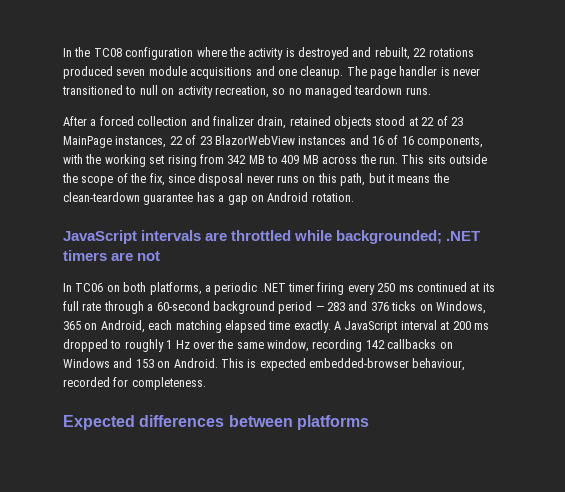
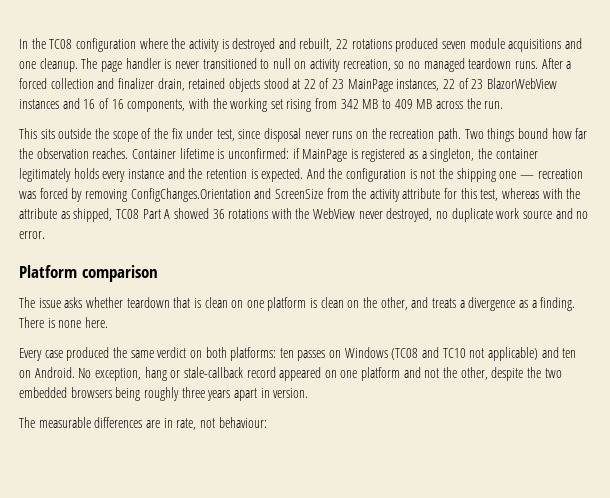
(431, 91) // -> (538, 65) none
(398, 160) none -> (504, 105) //
[149,173,165,186] fix, -> [171,128,235,141] fix under test,
[317,173,449,186] [63,192,354,205] [63,230,481,244] [63,250,161,261] [63,282,495,295] [63,301,486,314] [63,320,489,333] [63,339,453,352] [63,358,466,371] [63,377,206,390] [63,415,369,430] this path, but it means the clean-teardown guarantee has a gap on Android rotation. // JavaScript intervals are throttled while backgrounded; .NET timers are not // In TC06 on both platforms, a periodic .NET timer firing every 250 ms continued at its full rate through a 60-second background period — 283 and 376 ticks on Windows, 365 on Android, each matching elapsed time exactly. A JavaScript interval at 200 ms dropped to roughly 1 Hz over the same window, recording 142 callbacks on Windows and 153 on Android. This is expected embedded-browser behaviour, recorded for completeness. // Expected differences between platforms -> [371,128,588,142] [19,148,538,162] [19,168,583,182] [19,188,581,202] [19,208,589,222] [19,231,45,239] [19,265,158,282] [19,297,576,311] [19,317,108,328] [19,347,577,361] [19,367,562,381] [19,387,309,401] [19,417,267,430] the recreation path. Two things bound how far the observation reaches. Container lifetime is unconfirmed: if MainPage is registered as a singleton, the container legitimately holds every instance and the retention is expected. And the configuration is not the shipping one — recreation was forced by removing ConfigChanges.Orientation and ScreenSize from the activity attribute for this test, whereas with the attribute as shipped, TC08 Part A showed 36 rotations with the WebView never destroyed, no duplicate work source and no error. // Platform comparison // The issue asks whether teardown that is clean on one platform is clean on the other, and treats a divergence as a finding. There is none here. // Every case produced the same verdict on both platforms: ten passes on Windows (TC08 and TC10 not applicable) and ten on Android. No exception, hang or stale-callback record appeared on one platform and not the other, despite the two embedded browsers being roughly three years apart in version. // The measurable differences are in rate, not behaviour:

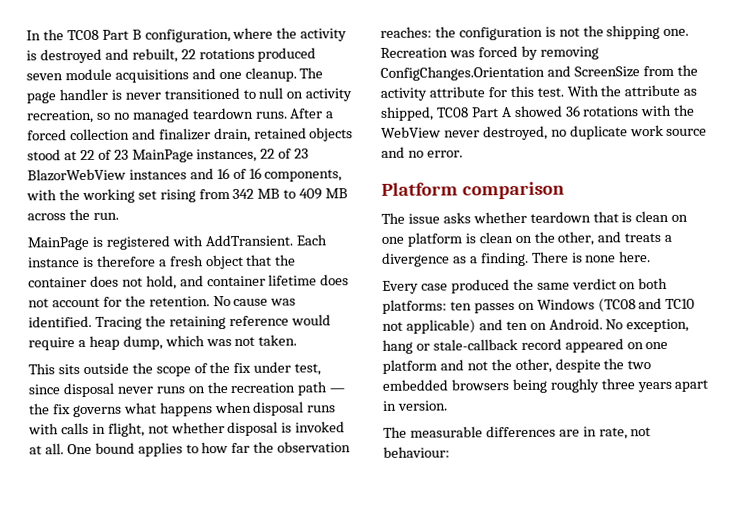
[75,38,136,52] configuration -> [101,28,231,43] Part B configuration,
(504, 105) none -> [27,234,327,251] [28,254,297,270] [28,274,350,290] [28,295,297,308] [28,314,331,330] [28,334,298,351] // MainPage is registered with AddTransient. Each instance is therefore a fresh object that the container does not hold, and container lifetime does not account for the retention. No cause was identified. Tracing the retaining reference would require a heap dump, which was not taken.
[437,128,588,142] [19,148,538,162] [19,168,325,182] path. Two things bound how far the observation reaches. Container lifetime is unconfirmed: if MainPage is registered as a singleton, the container legitimately holds every instance and the retention is expected. And -> [297,381,346,396] [29,401,337,418] [28,421,346,437] [29,441,352,457] [380,26,432,38] path — the fix governs what happens when disposal runs with calls in flight, not whether disposal is invoked at all. One bound applies to how far the observation reaches:
[499,169,583,179] one — recreation -> [663,28,690,36] [380,47,448,58] one. Recreation
[480,188,563,201] test, whereas with -> [536,85,599,97] test. With

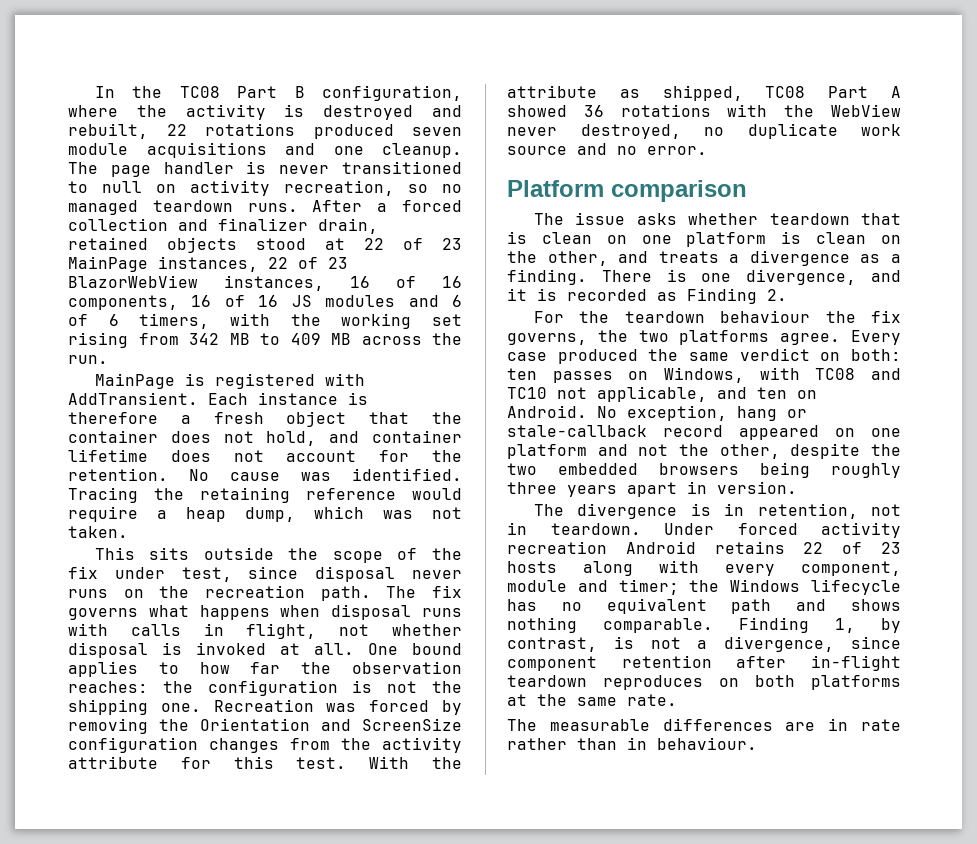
[128,168,214,180] instances and -> [224,275,324,291] instances,
(343, 175) none -> [191,295,462,307] [68,313,210,329] 16 of 16 JS modules and 6 of 6 timers,
[297,381,346,396] [29,403,50,415] path — the -> [320,586,417,601] path. The
[380,65,640,81] ConfigChanges.Orientation and ScreenSize -> [159,718,462,731] [68,737,279,753] the Orientation and ScreenSize configuration changes
[585,251,652,263] none here. // -> [701,269,901,285] [507,288,787,304] [533,310,901,323] [507,330,841,345] one divergence, and it is recorded as Finding 2. // For the teardown behaviour the fix governs, the two platforms agree.
[638,277,669,290] [382,299,447,314] both platforms: -> [851,349,901,361] both:
[536,298,636,313] Windows (TC08 -> [664,367,856,383] Windows, with TC08
[405,319,476,334] applicable) -> [597,386,707,402] applicable,
(448, 405) none -> [533,503,901,519] [507,522,901,538] [507,541,901,554] [507,560,901,576] [507,579,901,595] [507,598,901,614] [507,617,901,633] [507,636,901,652] [507,655,901,671] [507,675,901,690] [507,694,677,706] // The divergence is in retention, not in teardown. Under forced activity recreation Android retains 22 of 23 hosts along with every component, module and timer; the Windows lifecycle has no equivalent path and shows nothing comparable. Finding 1, by contrast, is not a divergence, since component retention after in-flight teardown reproduces on both platforms at the same rate.
[598,427,652,440] [383,446,450,458] rate, not behaviour: -> [861,719,901,731] [507,737,757,750] rate rather than in behaviour.

